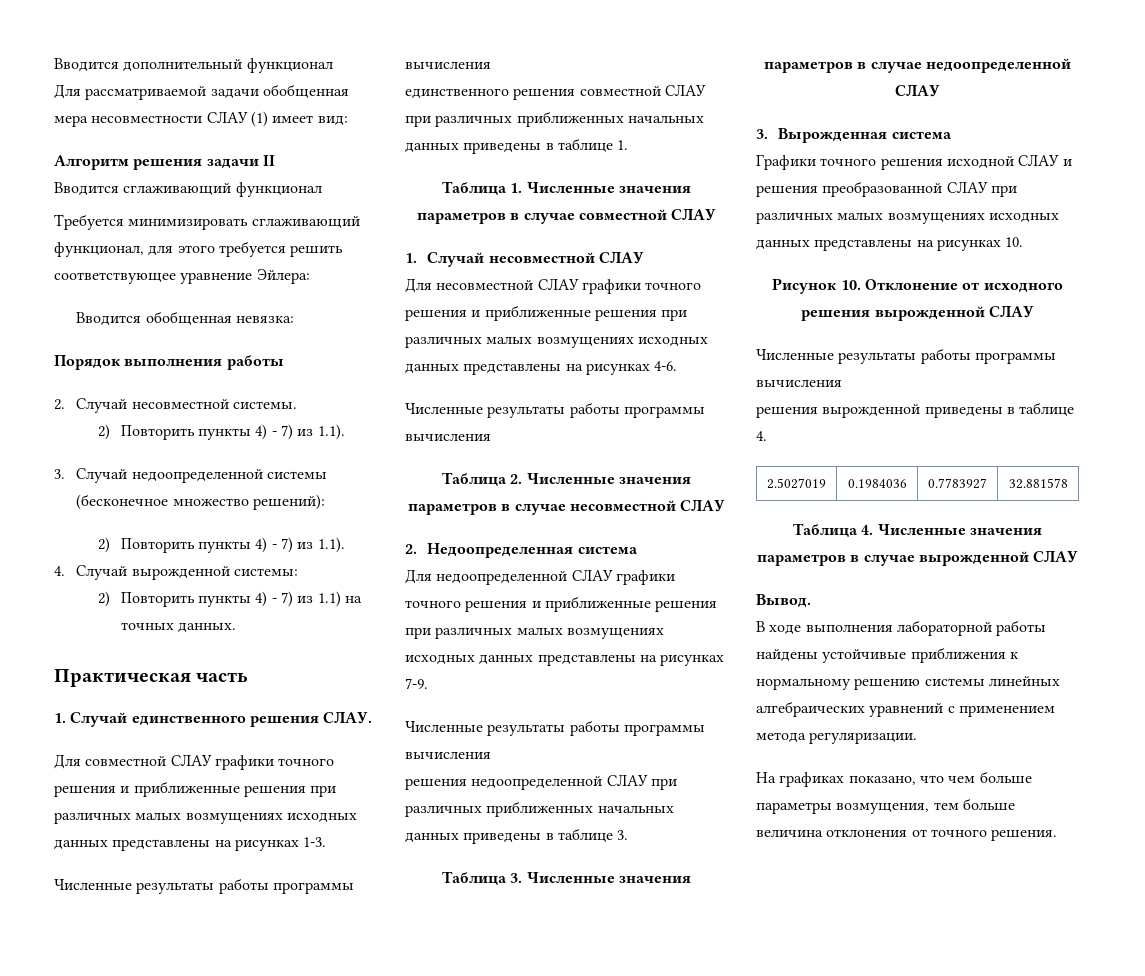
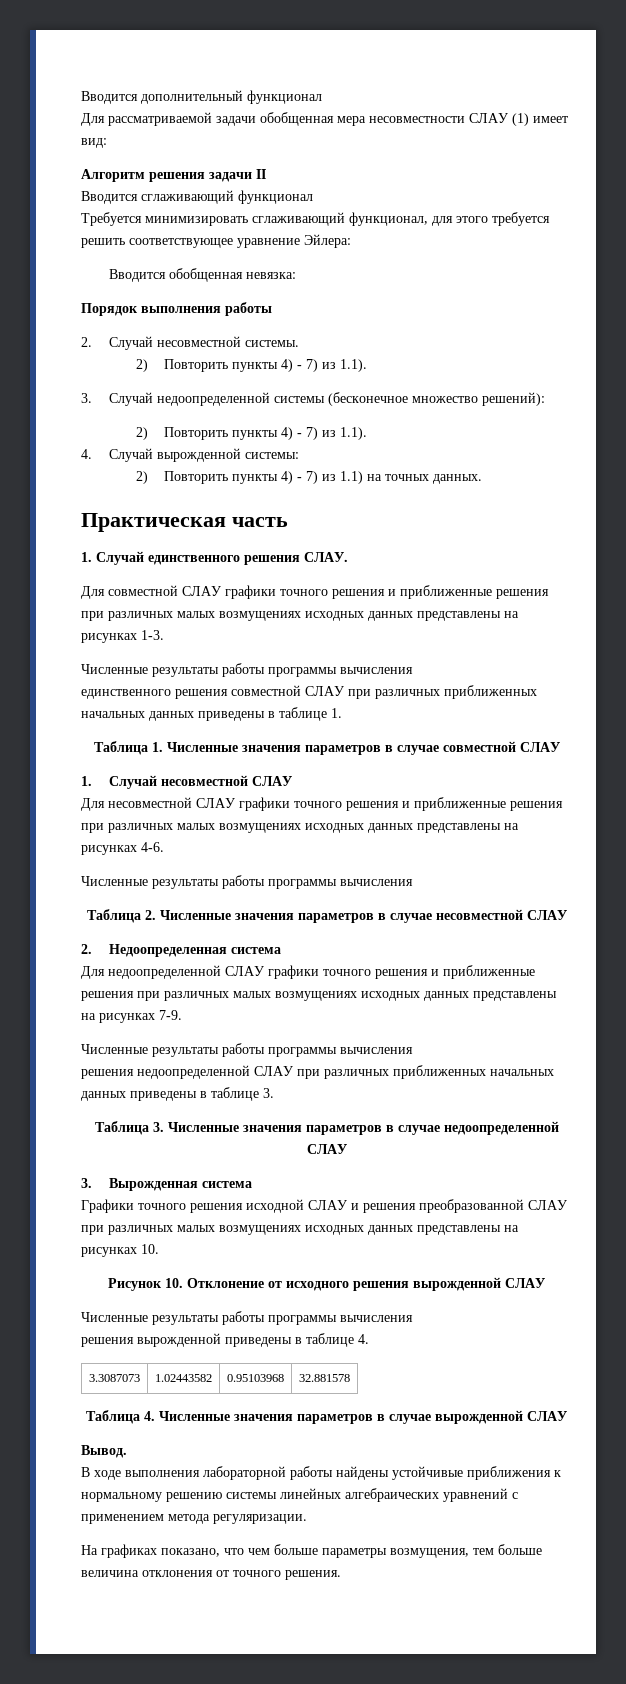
[767,478,826,489] [847,479,907,488] [928,478,987,489] 2.5027019 | 0.1984036 | 0.7783927 -> [89,1374,140,1382] [155,1374,212,1382] [227,1374,284,1382] 3.3087073 | 1.02443582 | 0.95103968

